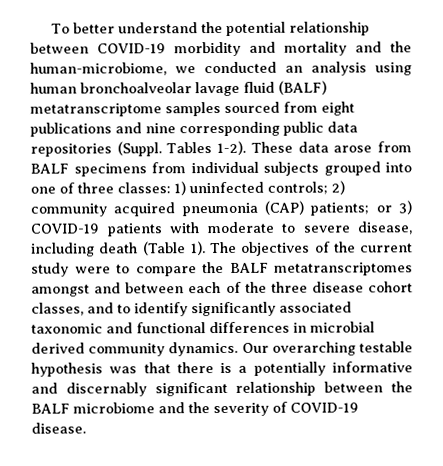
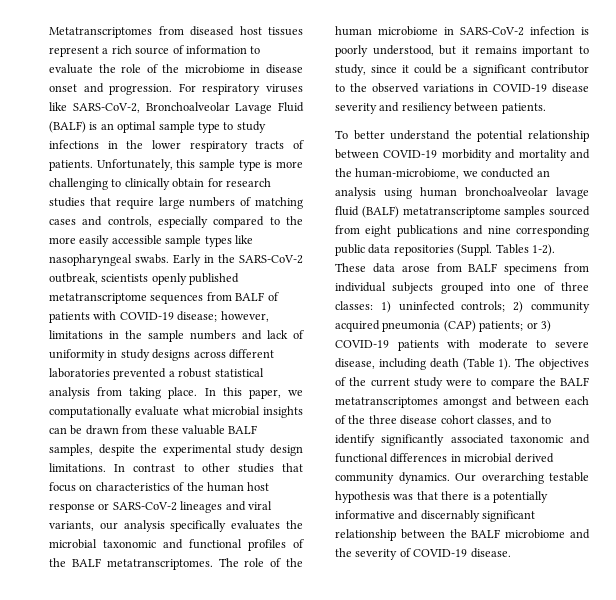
(50, 28) none -> [49,26,303,38] [49,45,261,57] [49,64,303,74] [49,83,303,95] [49,102,304,114] [49,121,266,133] [49,140,304,152] [49,159,303,171] [49,178,271,190] [49,197,303,209] [49,216,303,228] [49,235,253,247] [49,254,303,266] [49,273,240,285] [49,292,279,304] [49,311,269,323] [49,330,304,342] [49,349,274,361] [49,368,264,380] [49,387,303,399] [49,406,303,418] [49,425,258,435] [49,444,303,456] [49,463,303,473] [49,482,270,492] [49,501,272,513] [49,520,303,532] [49,539,304,551] [49,558,304,570] [335,26,589,36] [335,45,589,57] [335,64,589,76] [335,83,589,93] [335,102,546,114] Metatranscriptomes from diseased host tissues represent a rich source of information to evaluate the role of the microbiome in disease onset and progression. For respiratory viruses like SARS-CoV-2, Bronchoalveolar Lavage Fluid (BALF) is an optimal sample type to study infections in the lower respiratory tracts of patients. Unfortunately, this sample type is more challenging to clinically obtain for research studies that require large numbers of matching cases and controls, especially compared to the more easily accessible sample types like nasopharyngeal swabs. Early in the SARS-CoV-2 outbreak, scientists openly published metatranscriptome sequences from BALF of patients with COVID-19 disease; however, limitations in the sample numbers and lack of uniformity in study designs across different laboratories prevented a robust statistical analysis from taking place. In this paper, we computationally evaluate what microbial insights can be drawn from these valuable BALF samples, despite the experimental study design limitations. In contrast to other studies that focus on characteristics of the human host response or SARS-CoV-2 lineages and viral variants, our analysis specifically evaluates the microbial taxonomic and functional profiles of the BALF metatranscriptomes. The role of the human microbiome in SARS-CoV-2 infection is poorly understood, but it remains important to study, since it could be a significant contributor to the observed variations in COVID-19 disease severity and resiliency between patients. //

